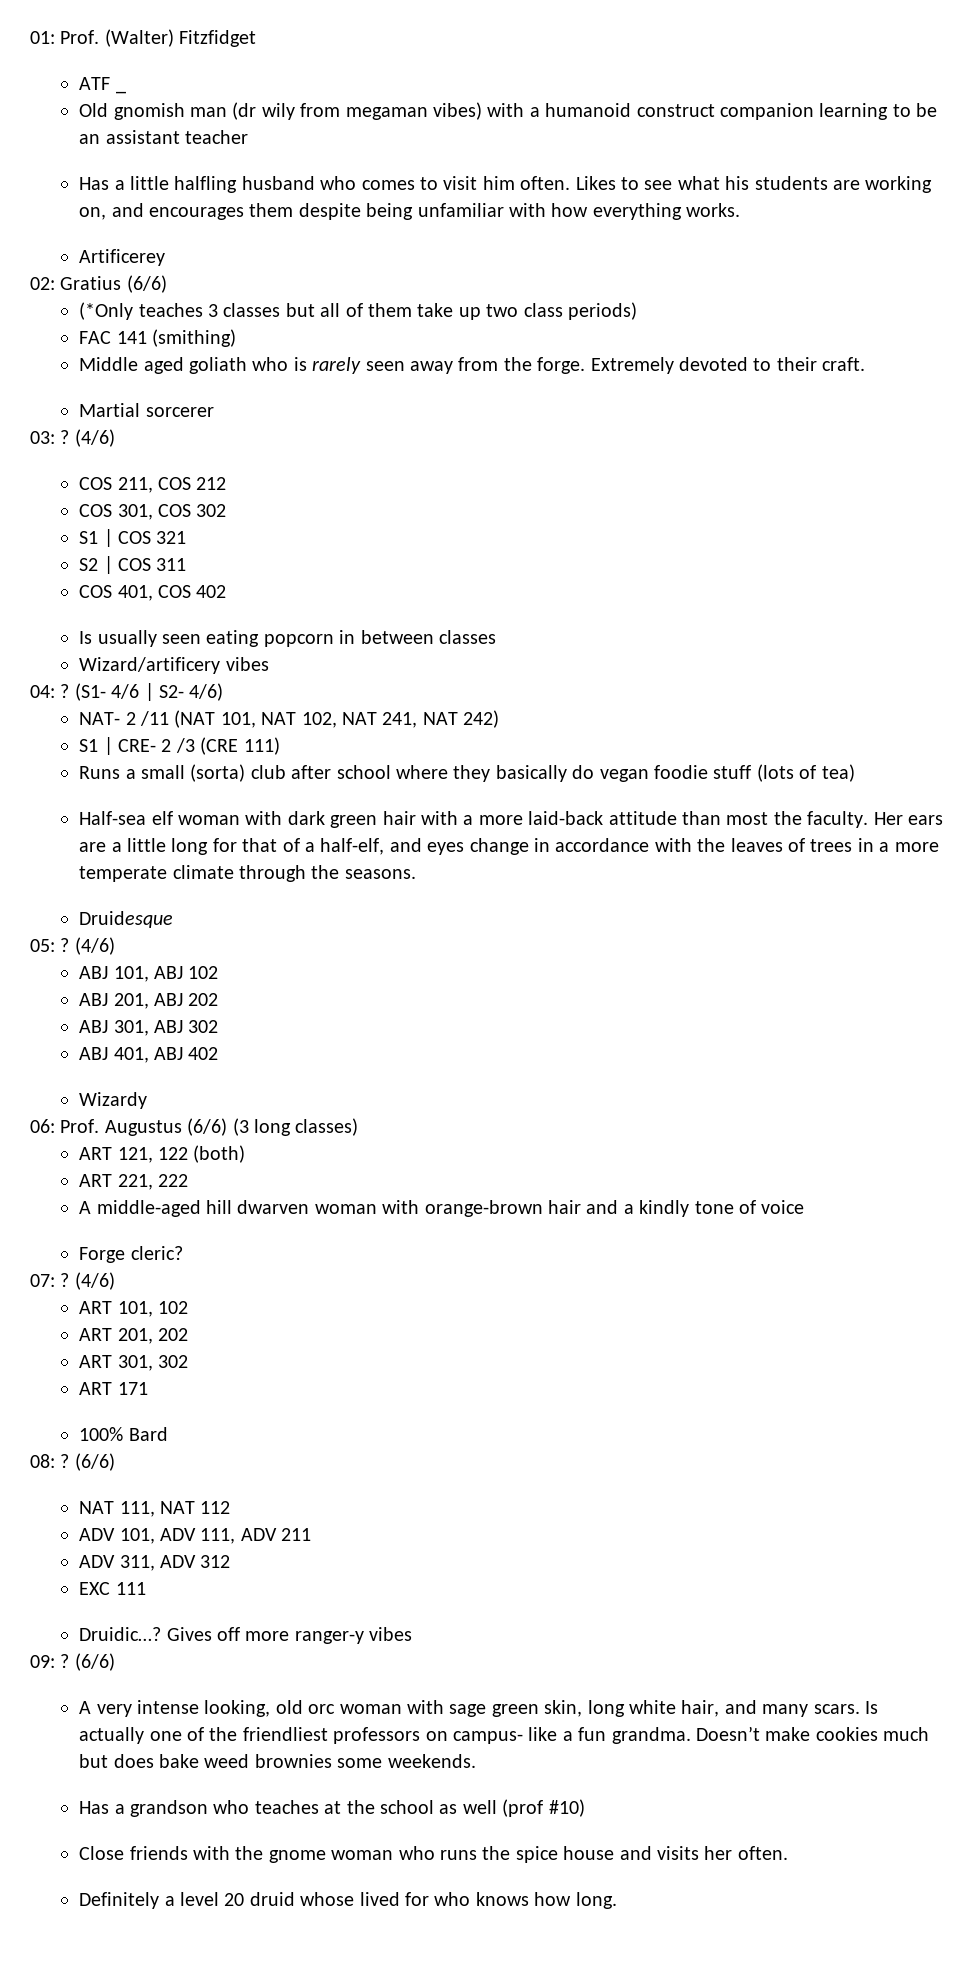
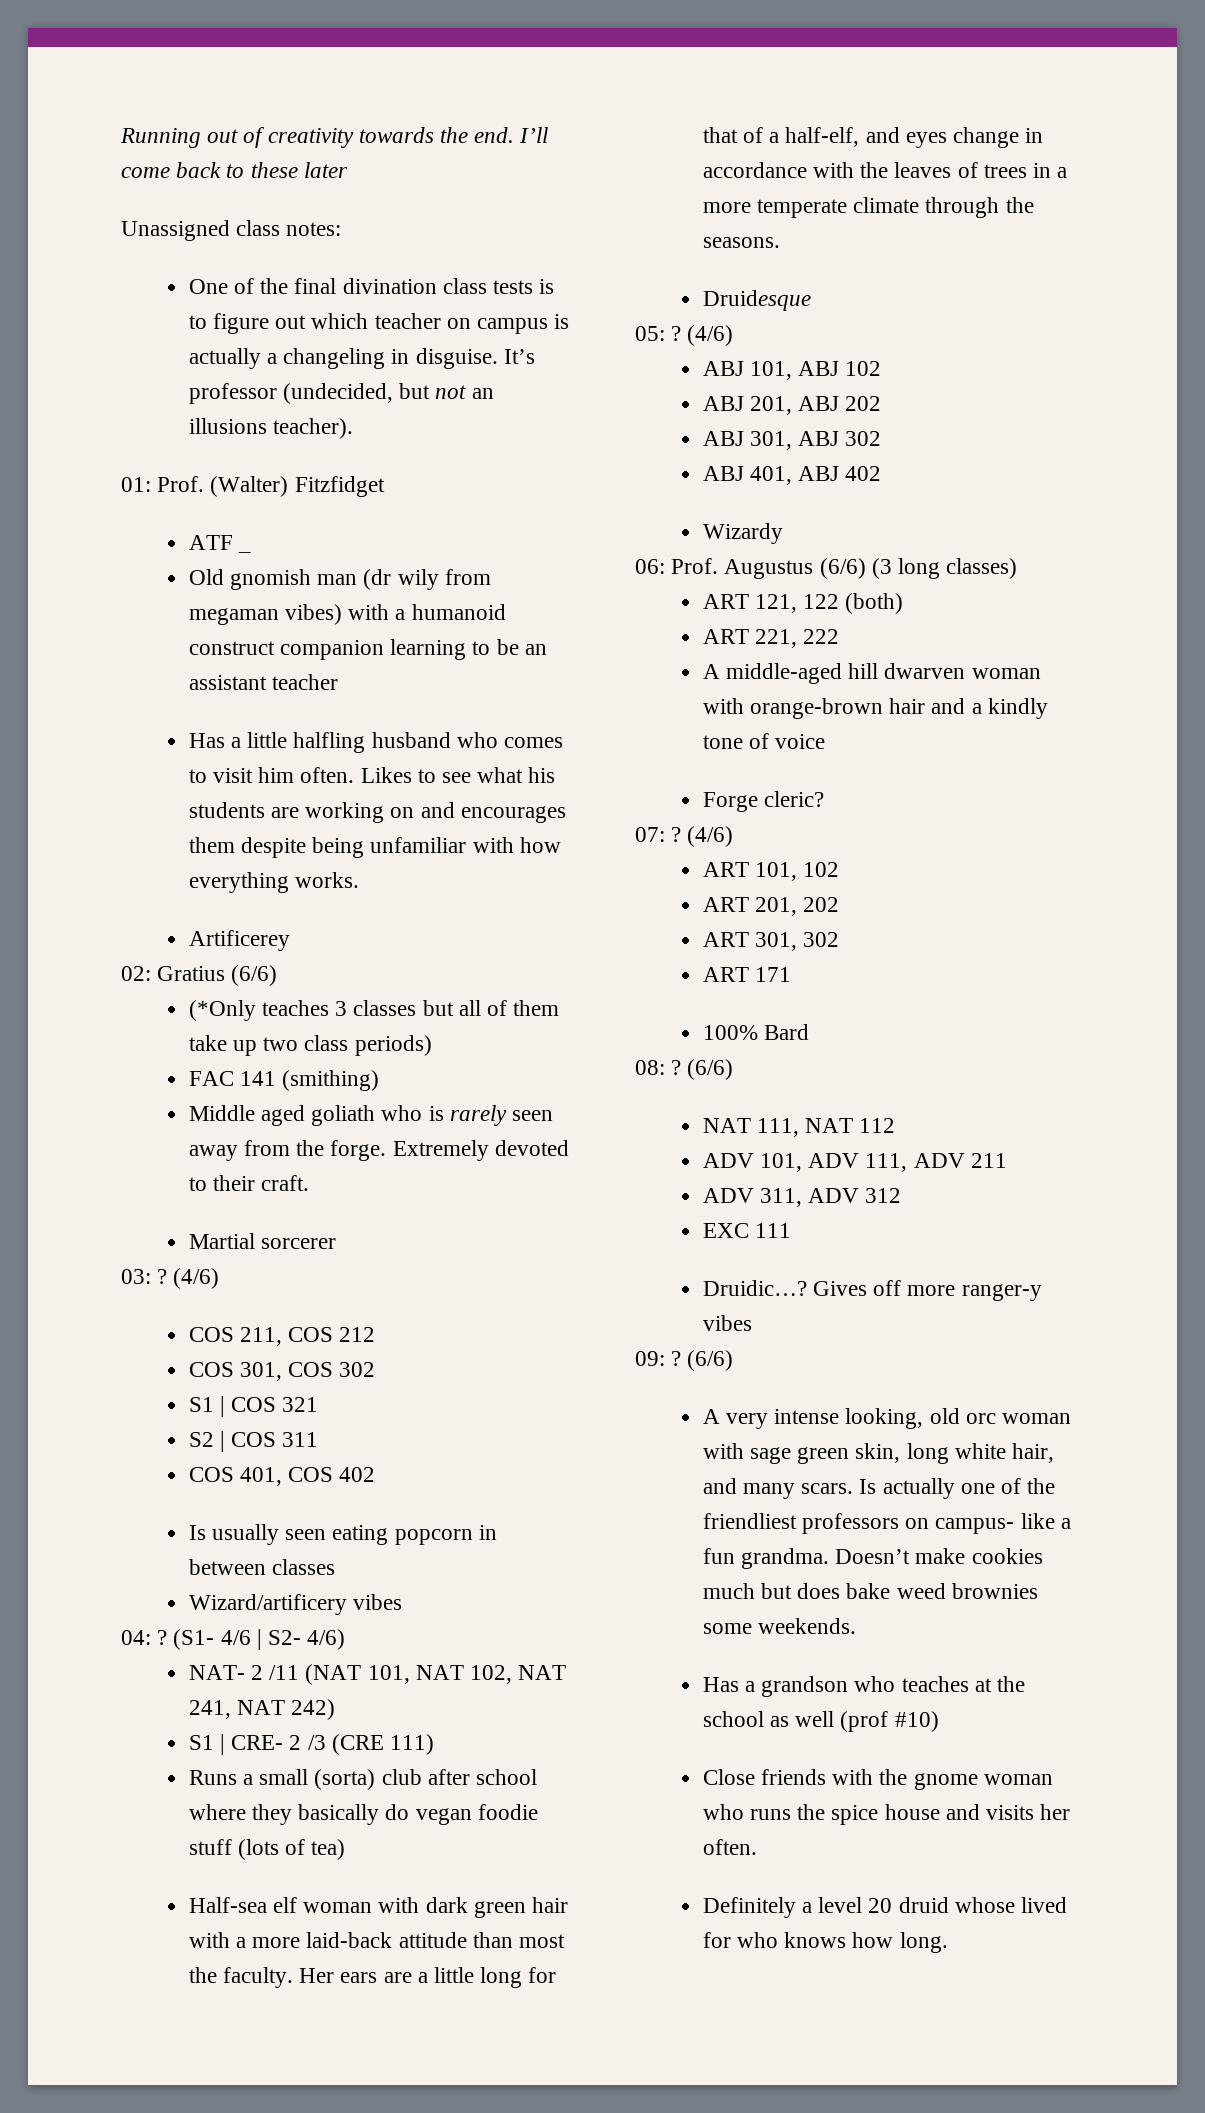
(30, 37) none -> [120,127,549,148] [121,162,348,178] [121,220,342,241] [188,278,555,294] [188,313,570,334] [188,348,535,369] [188,383,494,404] [188,418,353,439] Running out of creativity towards the end. I’ll come back to these later // Unassigned class notes: // One of the final divination class tests is to figure out which teacher on campus is actually a changeling in disguise. It’s professor (undecided, but not an illusions teacher). //
[79,207,107,220] on, -> [390,807,415,818] on

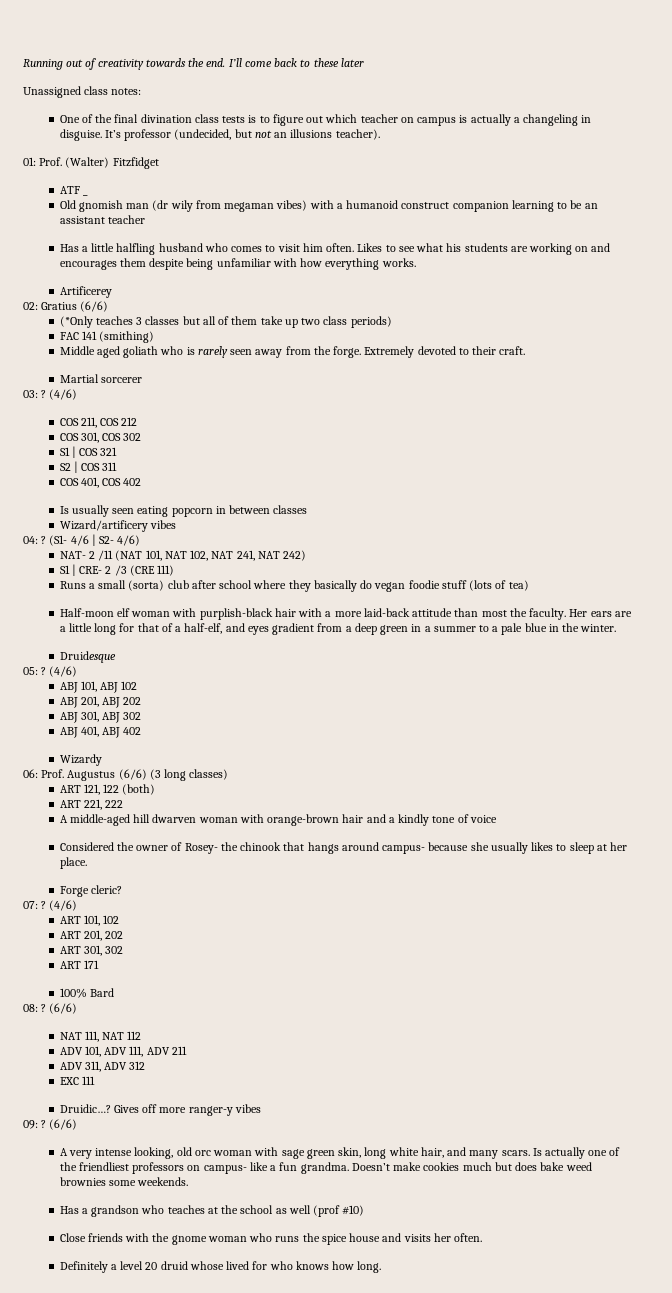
[188,1897,267,1913] Half-sea -> [59,608,114,617] Half-moon
[425,1897,526,1918] dark green -> [199,608,273,620] purplish-black
[952,127,1044,148] [702,162,1068,178] [702,197,1034,218] [702,237,780,248] change in accordance with the leaves of trees in a more temperate climate through the seasons. -> [272,623,617,635] gradient from a deep green in a summer to a pale blue in the winter.
(826, 741) none -> [59,842,627,854] [59,857,87,869] // Considered the owner of Rosey- the chinook that hangs around campus- because she usually likes to sleep at her place.

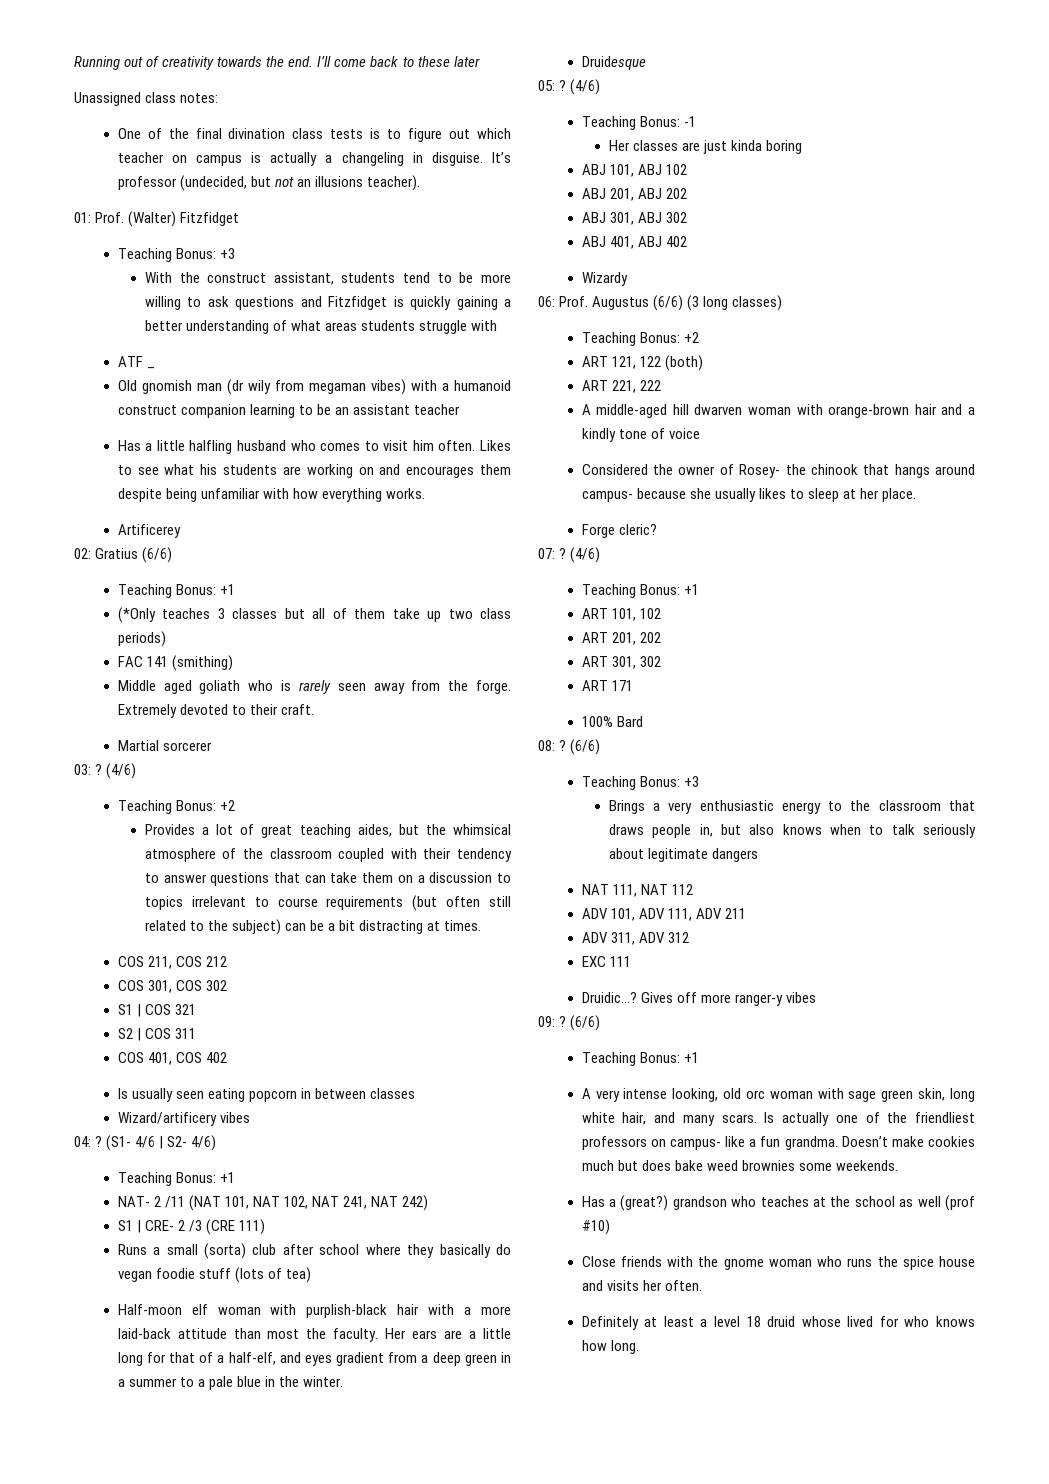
(159, 163) none -> [117,248,235,262] [144,272,511,285] [144,296,511,310] [144,320,498,334] // Teaching Bonus: +3 // With the construct assistant, students tend to be more willing to ask questions and Fitzfidget is quickly gaining a better understanding of what areas students struggle with
(109, 306) none -> [117,584,235,598] // Teaching Bonus: +1
(78, 394) none -> [117,800,235,814] [144,824,512,838] [144,848,512,862] [144,872,512,886] [144,895,512,911] [144,919,482,935] // Teaching Bonus: +2 // Provides a lot of great teaching aides, but the whimsical atmosphere of the classroom coupled with their tendency to answer questions that can take them on a discussion to topics irrelevant to course requirements (but often still related to the subject) can be a bit distracting at times.
(141, 540) none -> [117,1172,235,1186] // Teaching Bonus: +1
(78, 671) none -> [581,116,696,130] [608,140,803,154] // Teaching Bonus: -1 // Her classes are just kinda boring
(229, 774) none -> [581,332,699,346] // Teaching Bonus: +2
(78, 905) none -> [581,584,699,598] // Teaching Bonus: +1
(78, 1008) none -> [581,776,699,790] [608,800,975,814] [608,824,977,838] [608,848,758,862] // Teaching Bonus: +3 // Brings a very enthusiastic energy to the classroom that draws people in, but also knows when to talk seriously about legitimate dangers
(78, 1124) none -> [581,1052,699,1066] // Teaching Bonus: +1
(88, 1211) none -> [620,1195,669,1211] (great?)
(108, 1267) none -> [644,1316,694,1327] at least
[145,1262,158,1270] 20 -> [746,1316,761,1327] 18

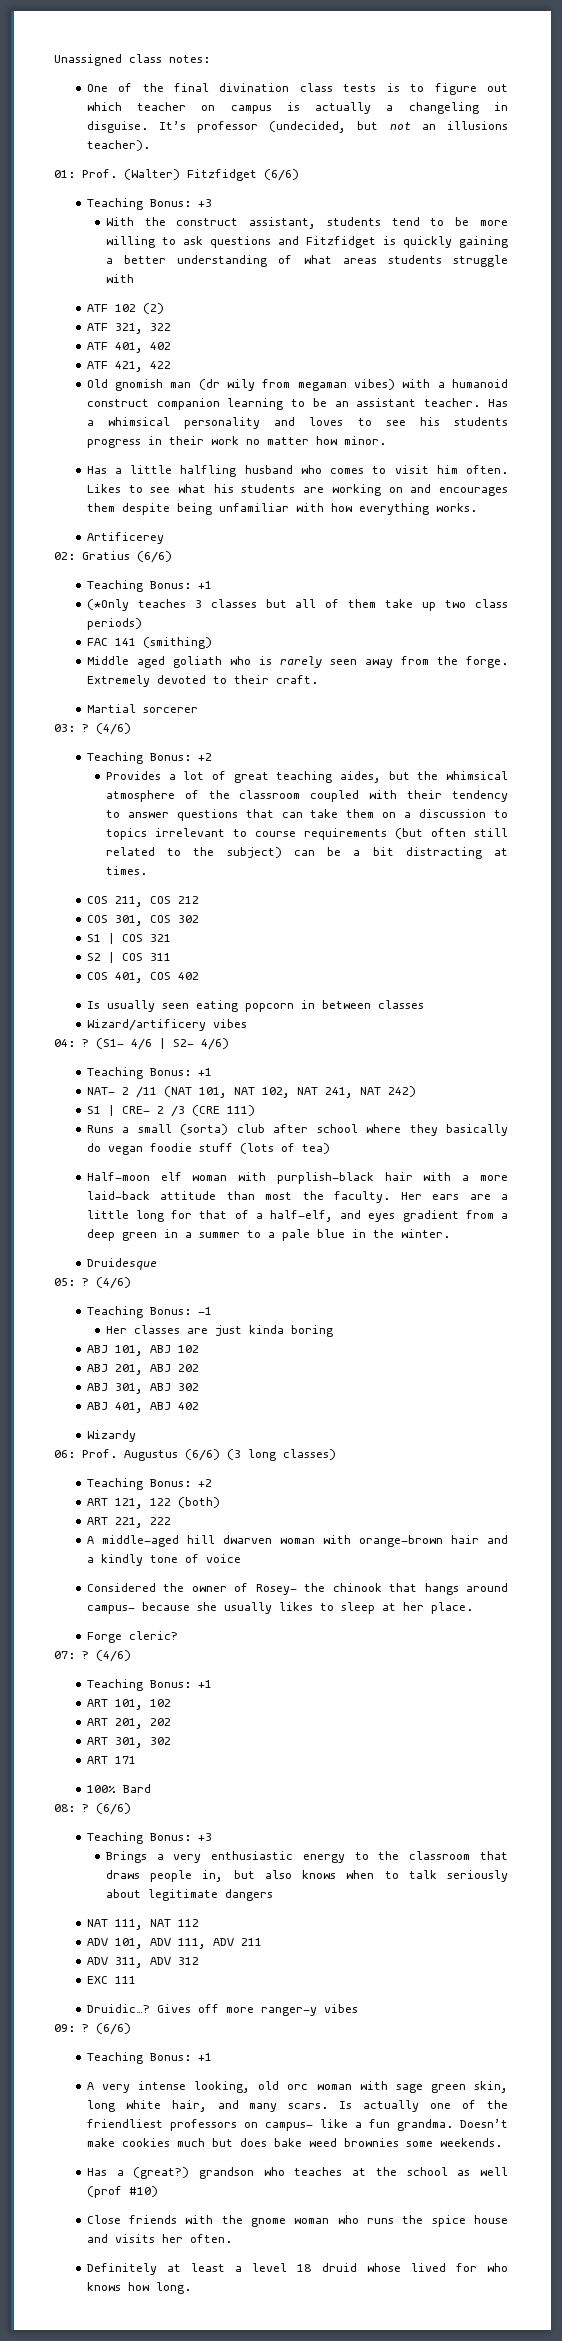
[74,56,480,70] Running out of creativity towards the end. I’ll come back to these later // -> (54, 60) none
(240, 219) none -> [264,169,299,181] (6/6)
[146,367,155,369] _ -> [114,303,164,314] [86,323,171,334] [86,342,171,353] [86,361,171,372] 102 (2) // ATF 321, 322 // ATF 401, 402 // ATF 421, 422
[414,404,461,415] teacher -> [424,398,509,407] [86,417,509,429] [86,436,386,448] teacher. Has a whimsical personality and loves to see his students progress in their work no matter how minor.

